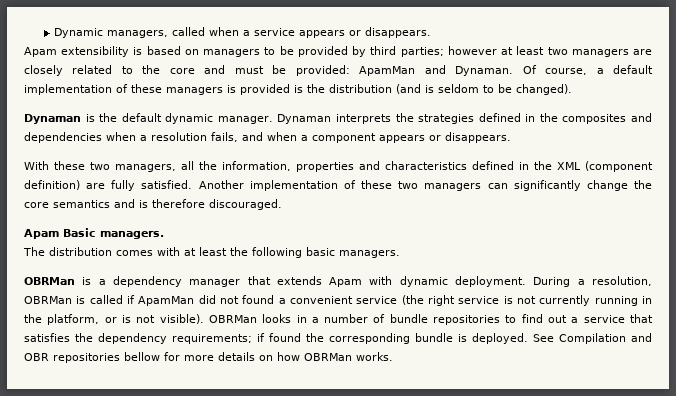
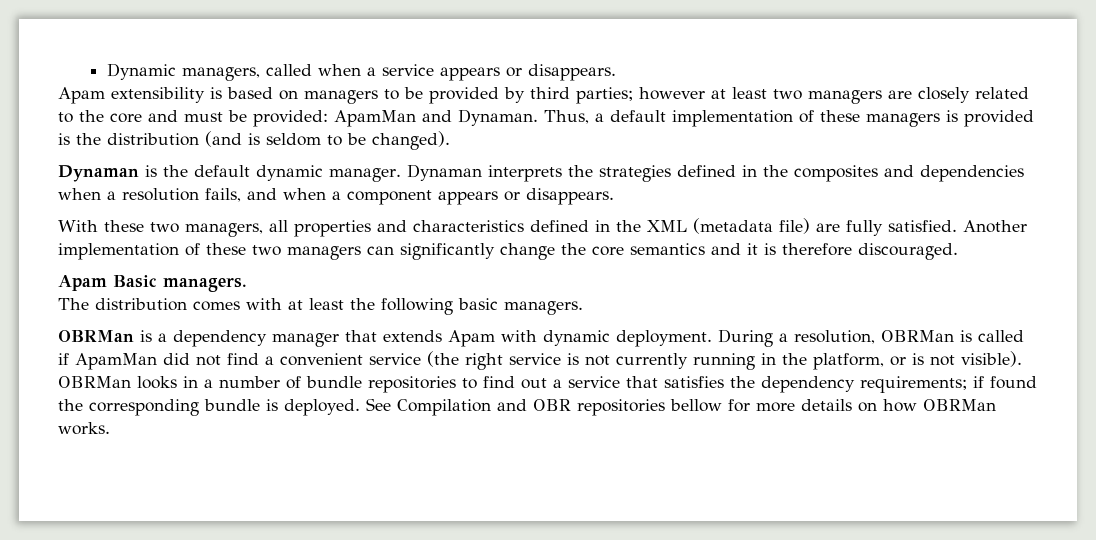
[522,65,588,75] Of course, -> [544,110,589,124] Thus,
[199,161,291,171] the information, -> (288, 226) none
[585,161,653,172] [24,180,80,190] (component definition) -> [693,218,810,234] (metadata file)
(135, 203) none -> [747,243,758,255] it
[242,295,275,304] found -> [227,353,259,365] find

